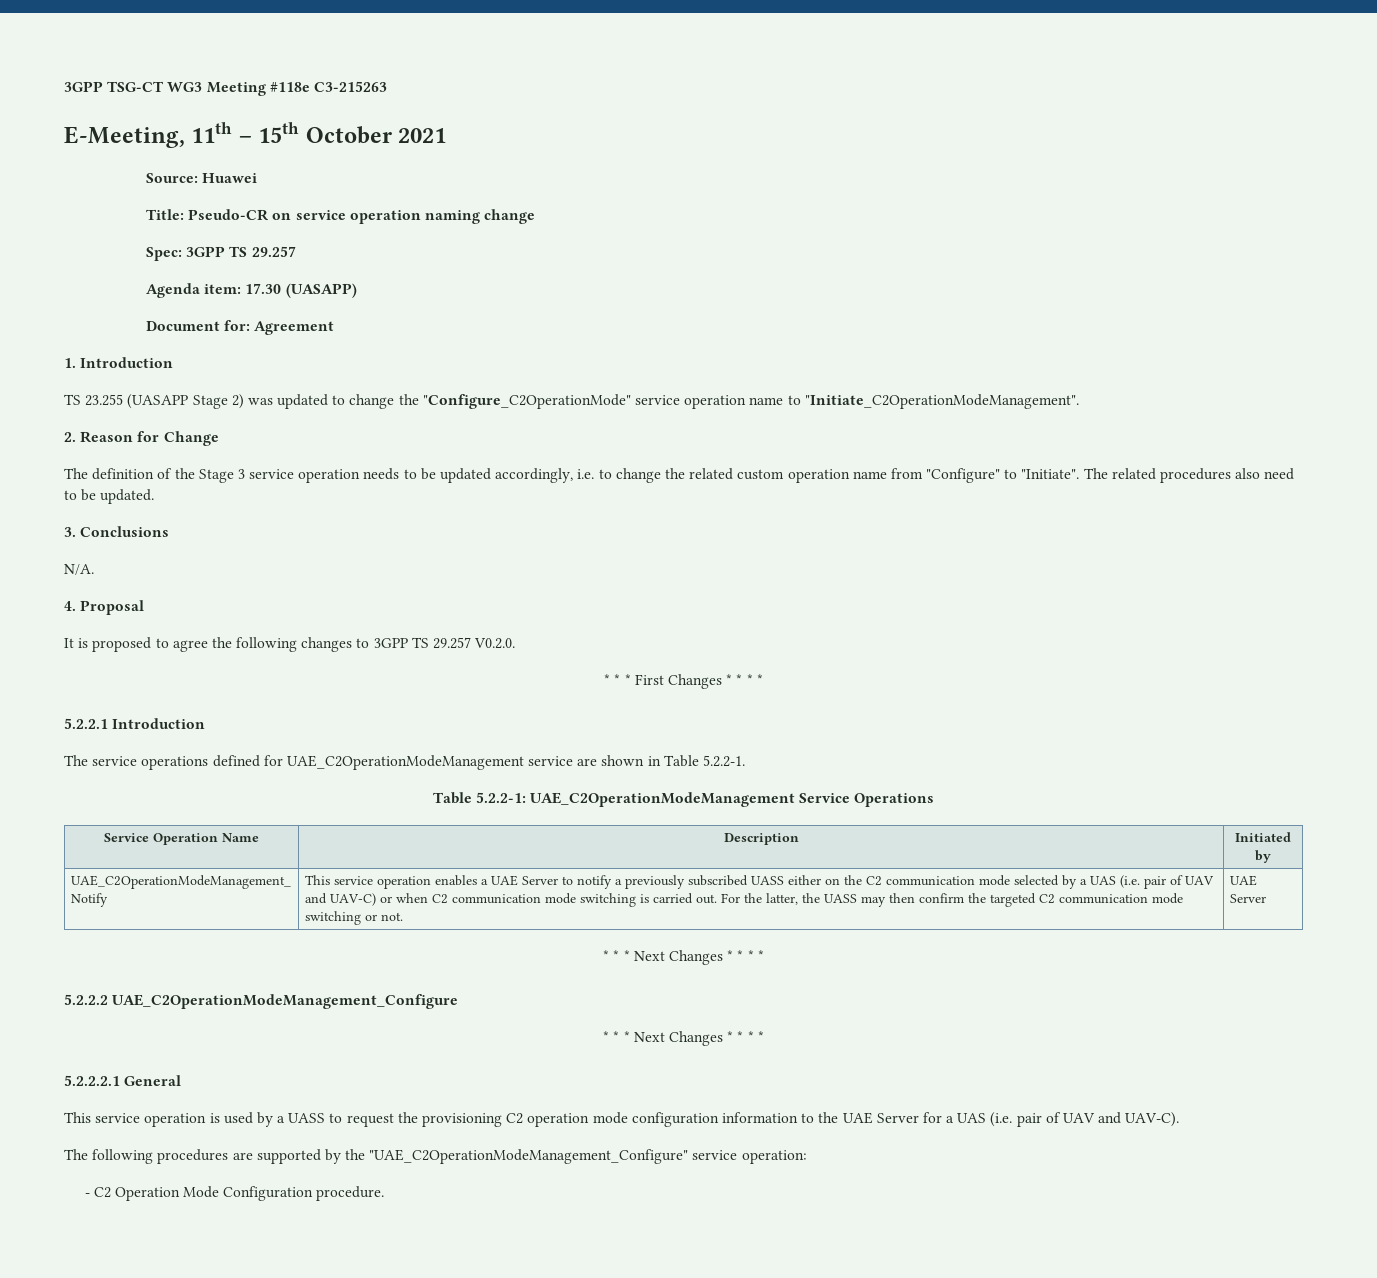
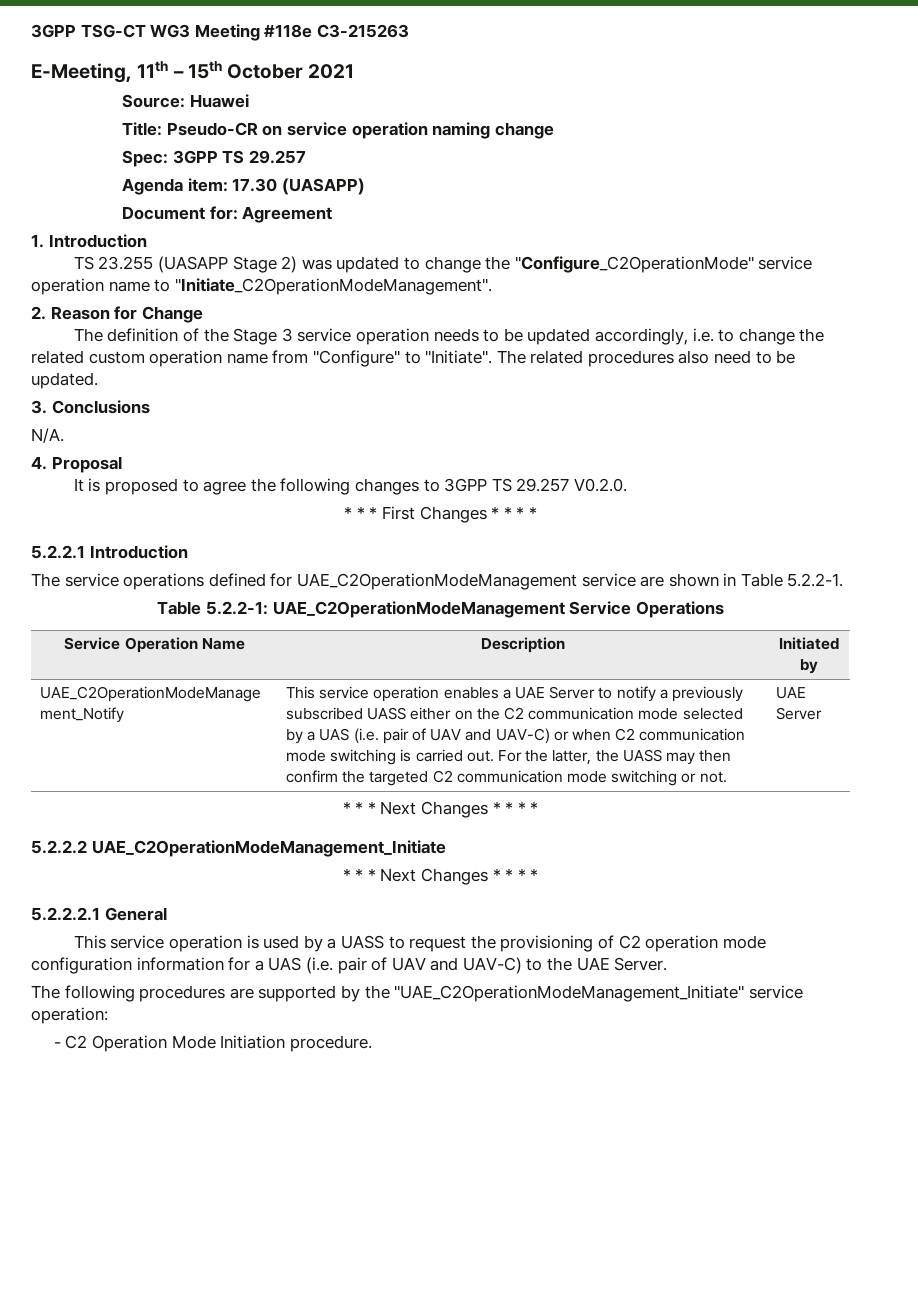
[112,994,459,1009] UAE_C2OperationModeManagement_Configure -> [91,840,446,857] UAE_C2OperationModeManagement_Initiate
(503, 1120) none -> [597,935,614,949] of
[801,1112,919,1124] to the UAE Server -> (224, 964) none
[1125,1112,1180,1127] UAV-C). -> [462,957,668,974] UAV-C) to the UAE Server.
[369,1149,689,1164] "UAE_C2OperationModeManagement_Configure" -> [394,985,745,1002] "UAE_C2OperationModeManagement_Initiate"
[223,1186,314,1201] Configuration -> [220,1035,286,1049] Initiation

